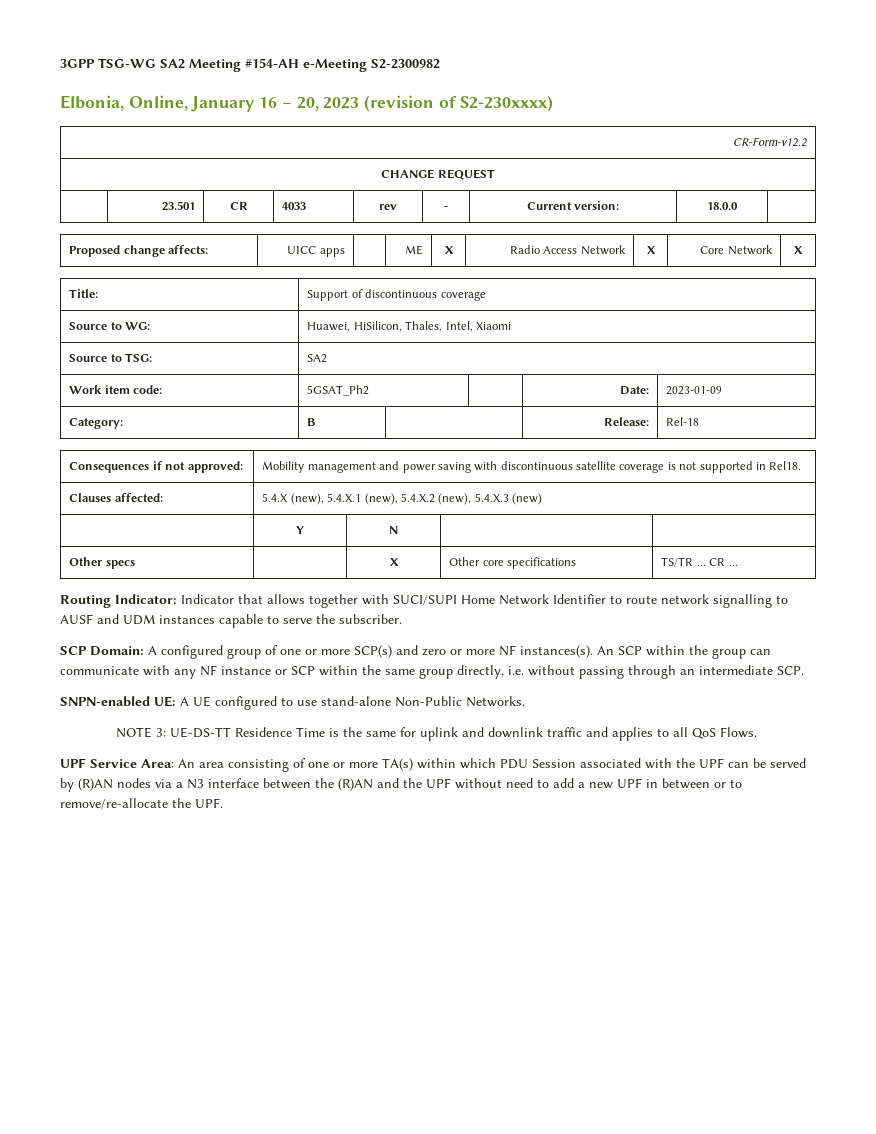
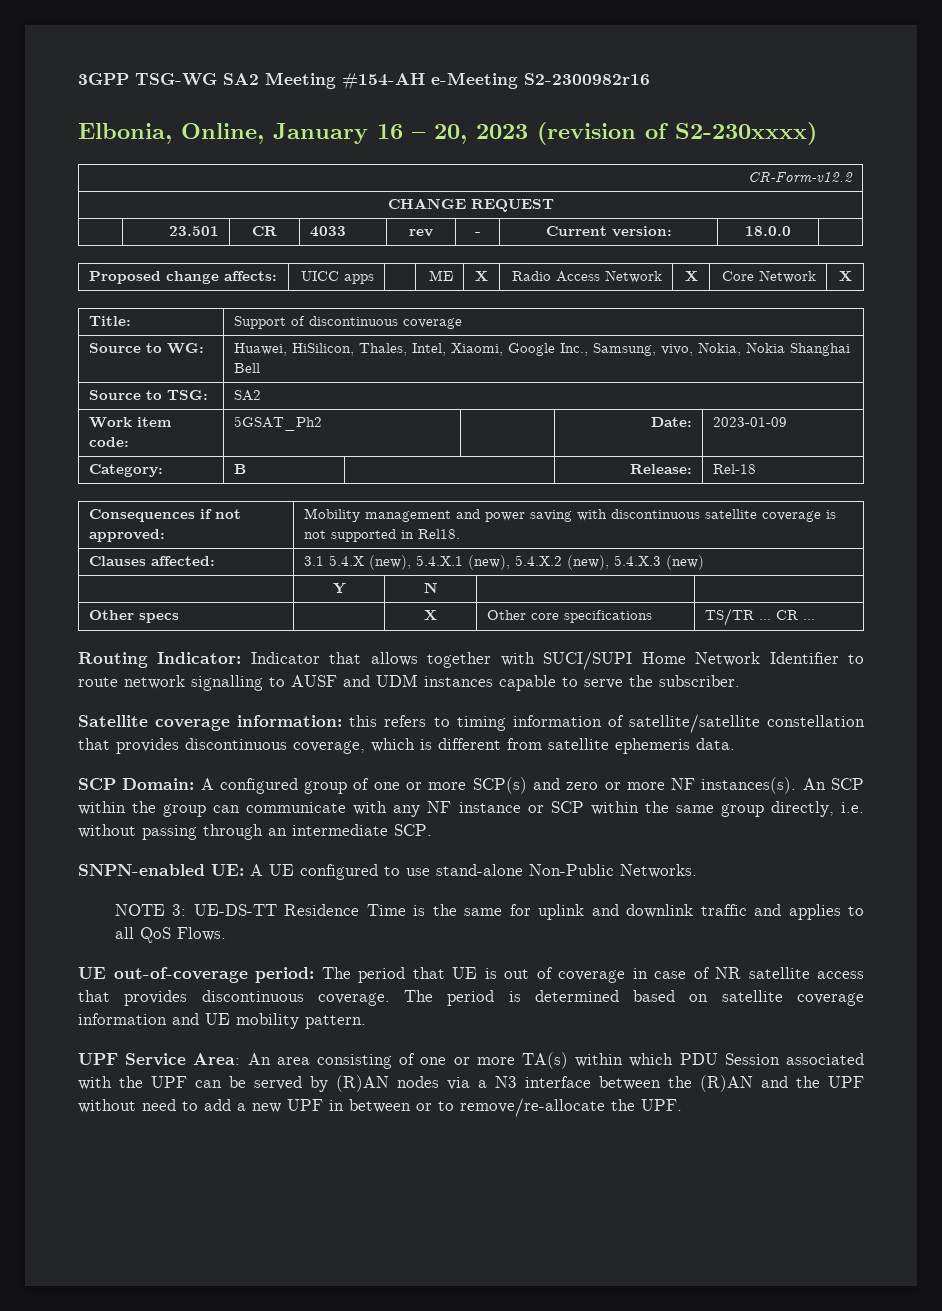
[371,59,440,69] S2-2300982 -> [524,73,650,85] S2-2300982r16
[475,322,511,330] Xiaomi -> [451,342,851,356] [234,363,261,373] Xiaomi, Google Inc., Samsung, vivo, Nokia, Nokia Shanghai Bell
(163, 497) none -> [304,556,325,566] 3.1
(402, 619) none -> [78,714,866,733] [78,738,735,754] // Satellite coverage information: this refers to timing information of satellite/satellite constellation that provides discontinuous coverage, which is different from satellite ephemeris data.
(757, 732) none -> [78,967,864,983] [78,990,864,1006] [78,1013,366,1029] // UE out-of-coverage period: The period that UE is out of coverage in case of NR satellite access that provides discontinuous coverage. The period is determined based on satellite coverage information and UE mobility pattern.

